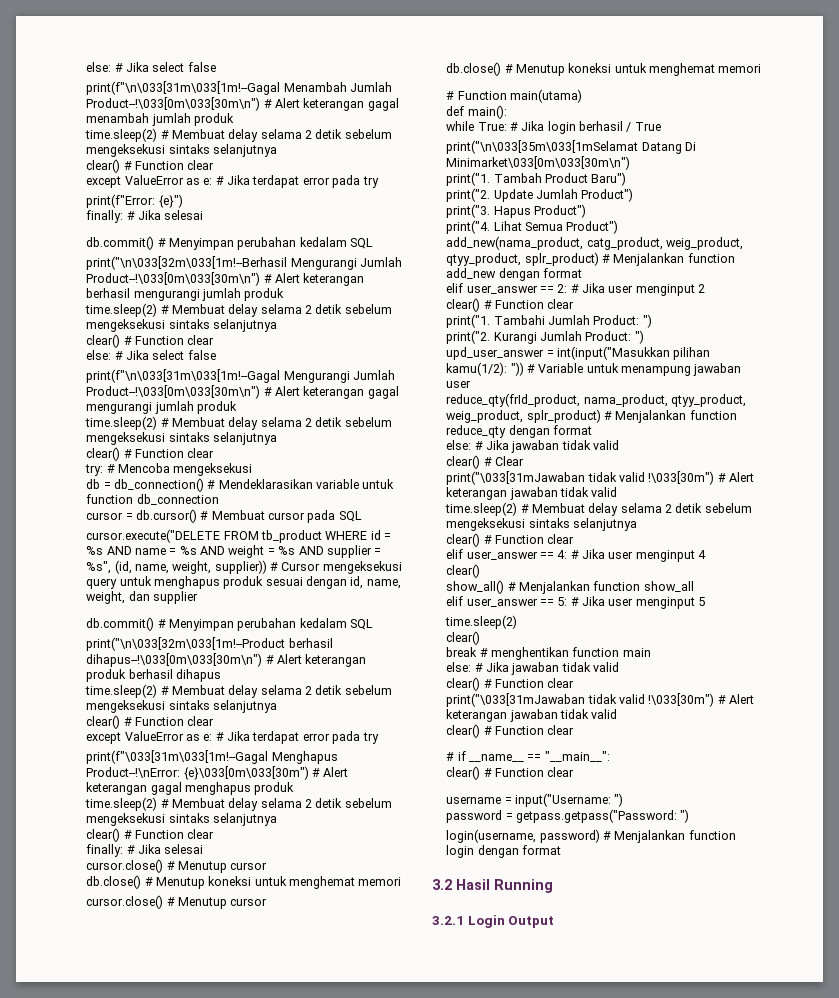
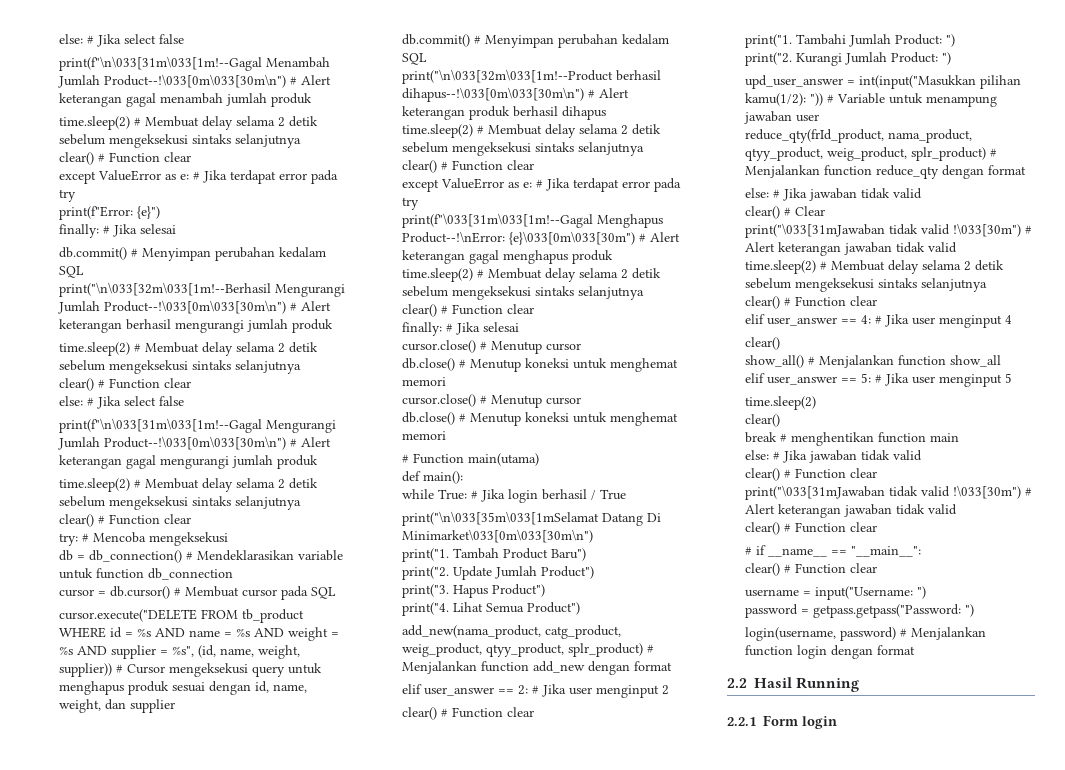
[432,879,452,890] 3.2 -> [727,678,747,688] 2.2
[432,915,555,928] 3.2.1 Login Output -> [727,715,837,729] 2.2.1 Form login

